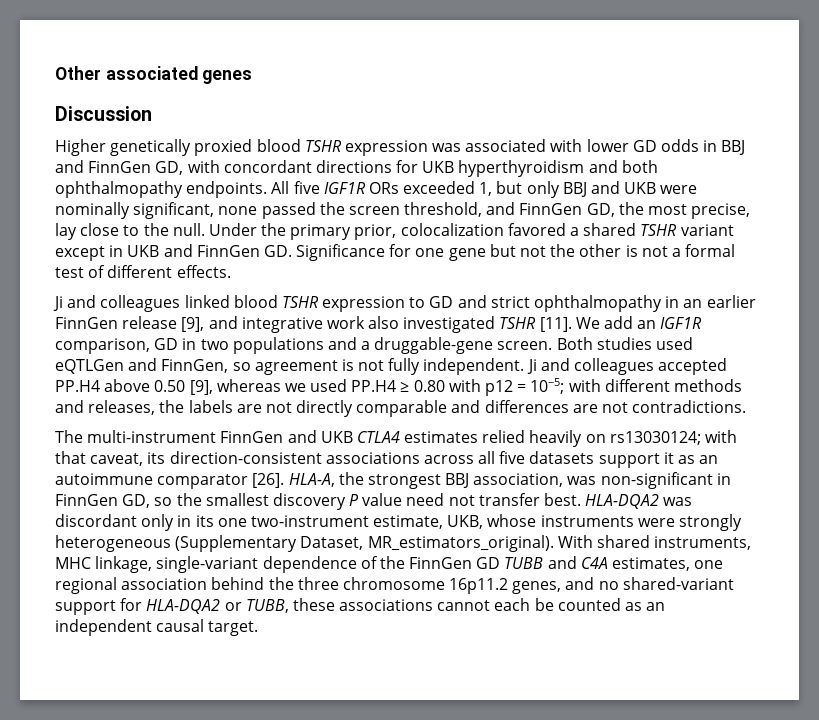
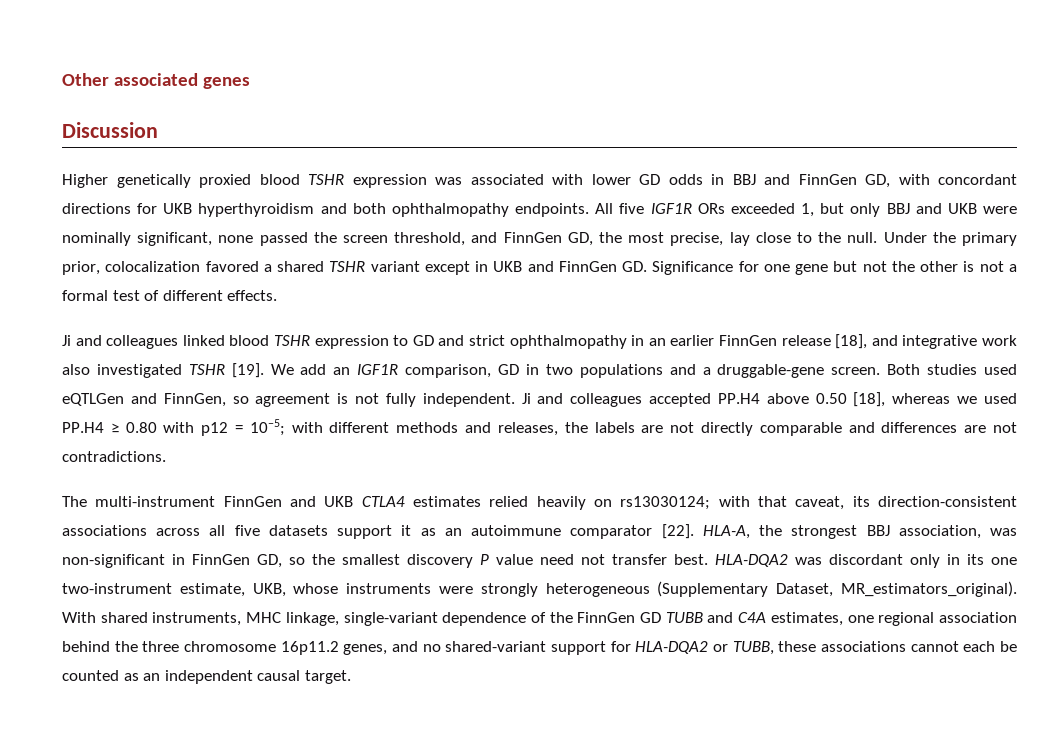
[181,317,205,332] [9], -> [835,334,868,349] [18],
[539,317,572,332] [11]. -> [231,363,264,378] [19].
[189,380,213,395] [9], -> [853,392,886,407] [18],
[252,473,285,488] [26]. -> [661,524,694,539] [22].

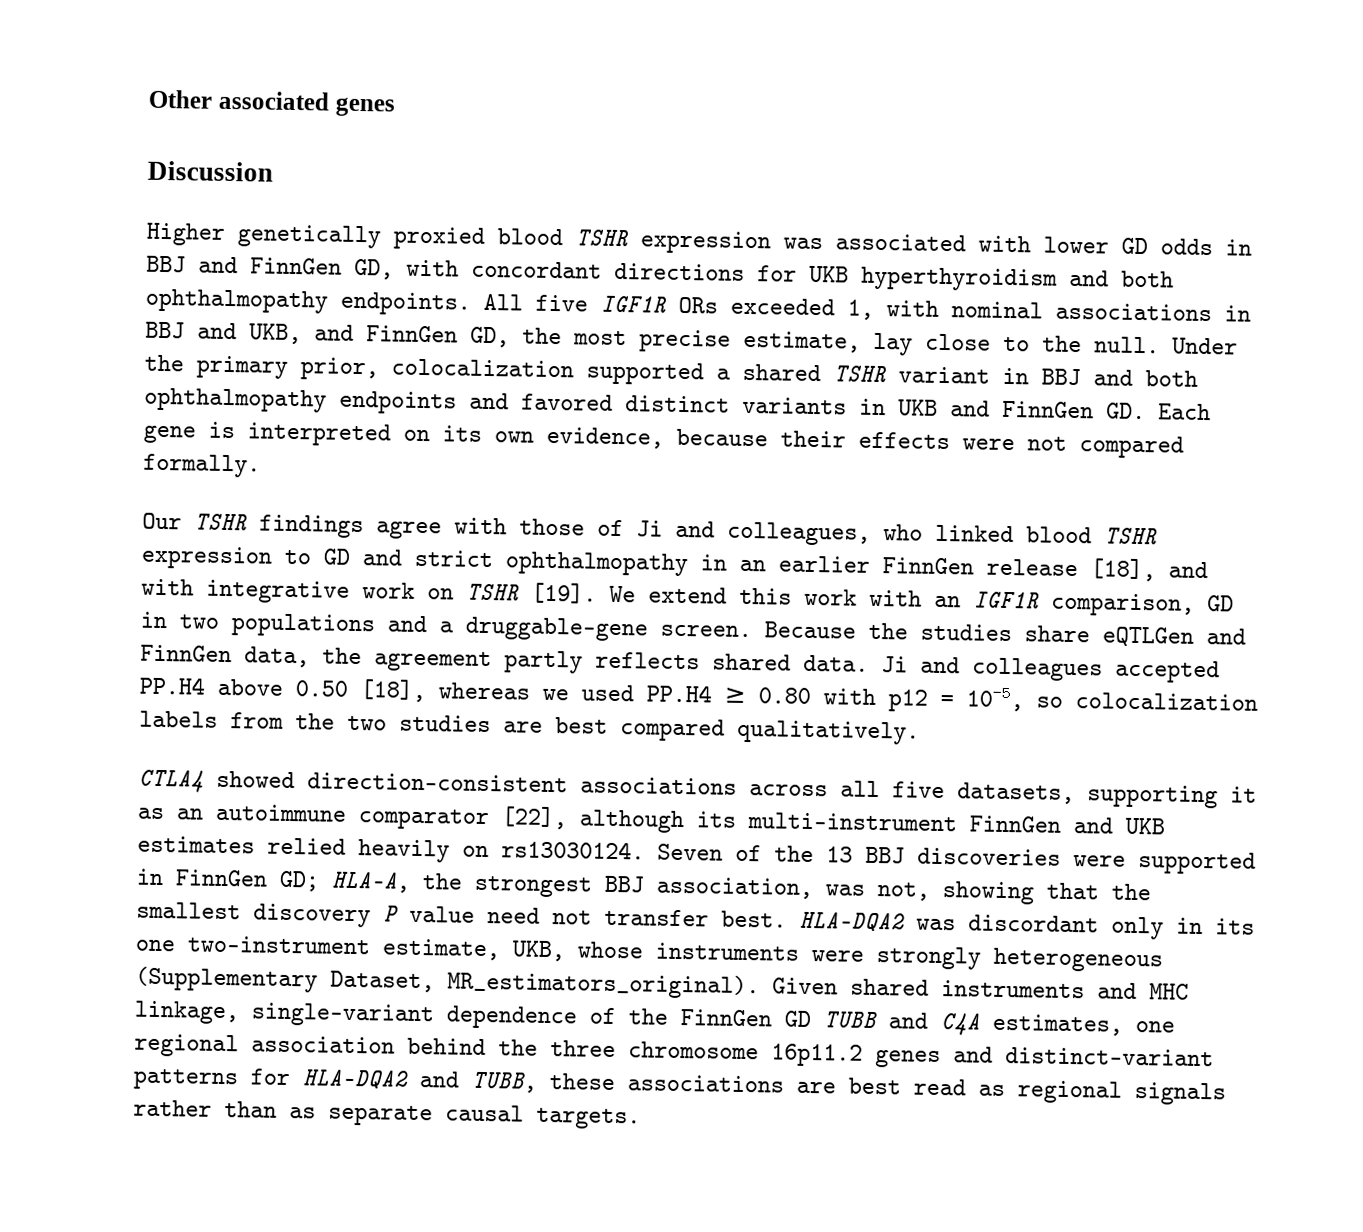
[820,203,1017,217] [62,232,466,246] but only BBJ and UKB were nominally significant, none passed the screen threshold, -> [886,300,1251,322] [145,321,302,345] with nominal associations in BBJ and UKB,
[670,232,724,246] precise, -> [639,329,861,353] precise estimate,
[205,261,259,272] favored -> [586,361,704,386] supported
[424,261,470,275] except -> [1002,367,1198,387] [144,387,847,415] in BBJ and both ophthalmopathy endpoints and favored distinct variants
[652,261,1017,275] [62,290,278,301] [62,335,179,349] Significance for one gene but not the other is not a formal test of different effects. // Ji and colleagues -> [1158,403,1211,421] [143,421,1184,459] [143,453,261,478] [142,512,923,546] Each gene is interpreted on its own evidence, because their effects were not compared formally. // Our TSHR findings agree with those of Ji and colleagues, who
(898, 340) none -> [141,578,194,596] with
[62,364,182,378] also investigated -> [427,588,454,600] on
[300,364,327,375] add -> [648,586,922,607] extend this work with
[887,364,1018,375] [62,393,515,407] Both studies used eQTLGen and FinnGen, so agreement is not fully independent. -> [764,621,1246,648] [140,644,869,674] Because the studies share eQTLGen and FinnGen data, the agreement partly reflects shared data.
[249,419,1018,436] [62,451,166,462] [62,496,870,510] 10−5; with different methods and releases, the labels are not directly comparable and differences are not contradictions. // The multi-instrument FinnGen and UKB CTLA4 estimates relied heavily on rs13030124; with that caveat, its -> [966,685,1258,712] [139,710,920,745] [138,769,295,793] 10−5, so colocalization labels from the two studies are best compared qualitatively. // CTLA4 showed
[268,525,393,539] datasets support -> [957,782,1218,809] datasets, supporting
[661,524,694,539] [22]. -> [501,806,1165,835] [137,835,1256,875] [136,868,320,892] [22], although its multi-instrument FinnGen and UKB estimates relied heavily on rs13030124. Seven of the 13 BBJ discoveries were supported in FinnGen GD;
[62,554,305,568] non-significant in FinnGen GD, so -> [877,881,1099,905] not, showing that
[62,612,242,626] With shared instruments, -> [772,977,1137,1000] Given shared instruments and
[343,641,606,655] genes, and no shared-variant support -> [875,1046,1214,1069] [133,1068,238,1091] genes and distinct-variant patterns
[712,644,728,652] or -> [419,1071,459,1088] and
[910,641,1017,652] [62,670,351,684] cannot each be counted as an independent causal target. -> [796,1077,1226,1106] [133,1099,641,1130] are best read as regional signals rather than as separate causal targets.

